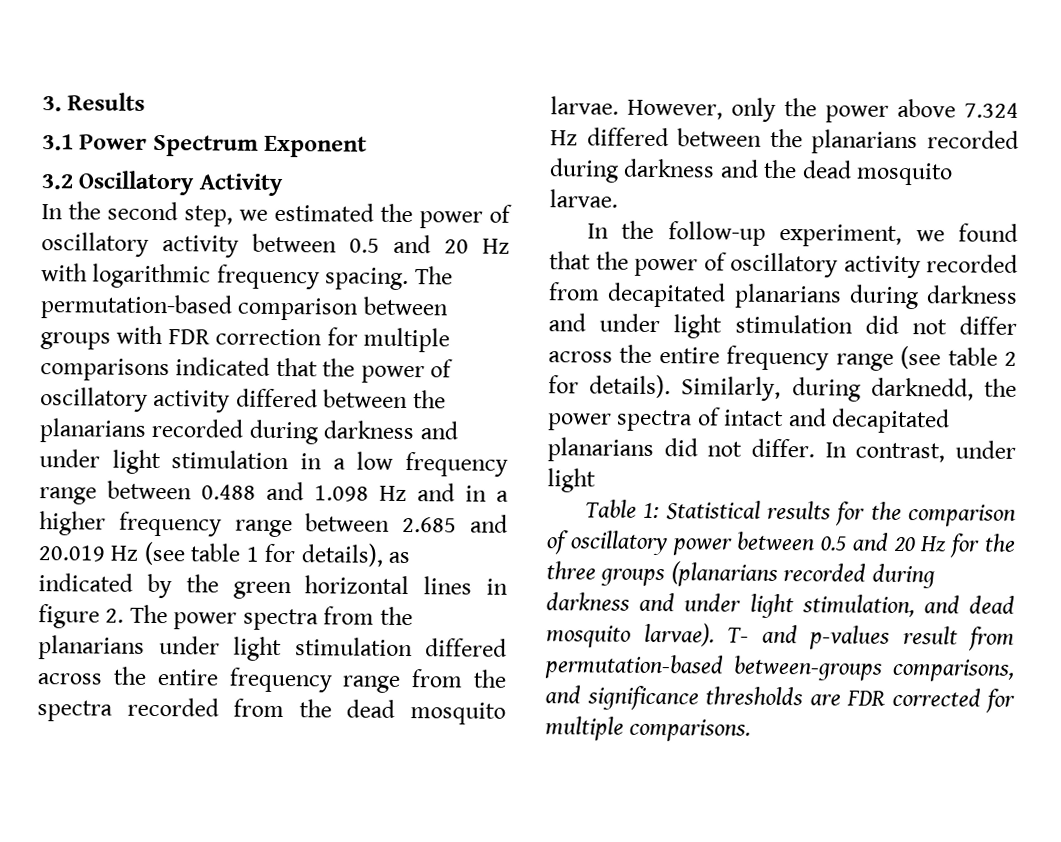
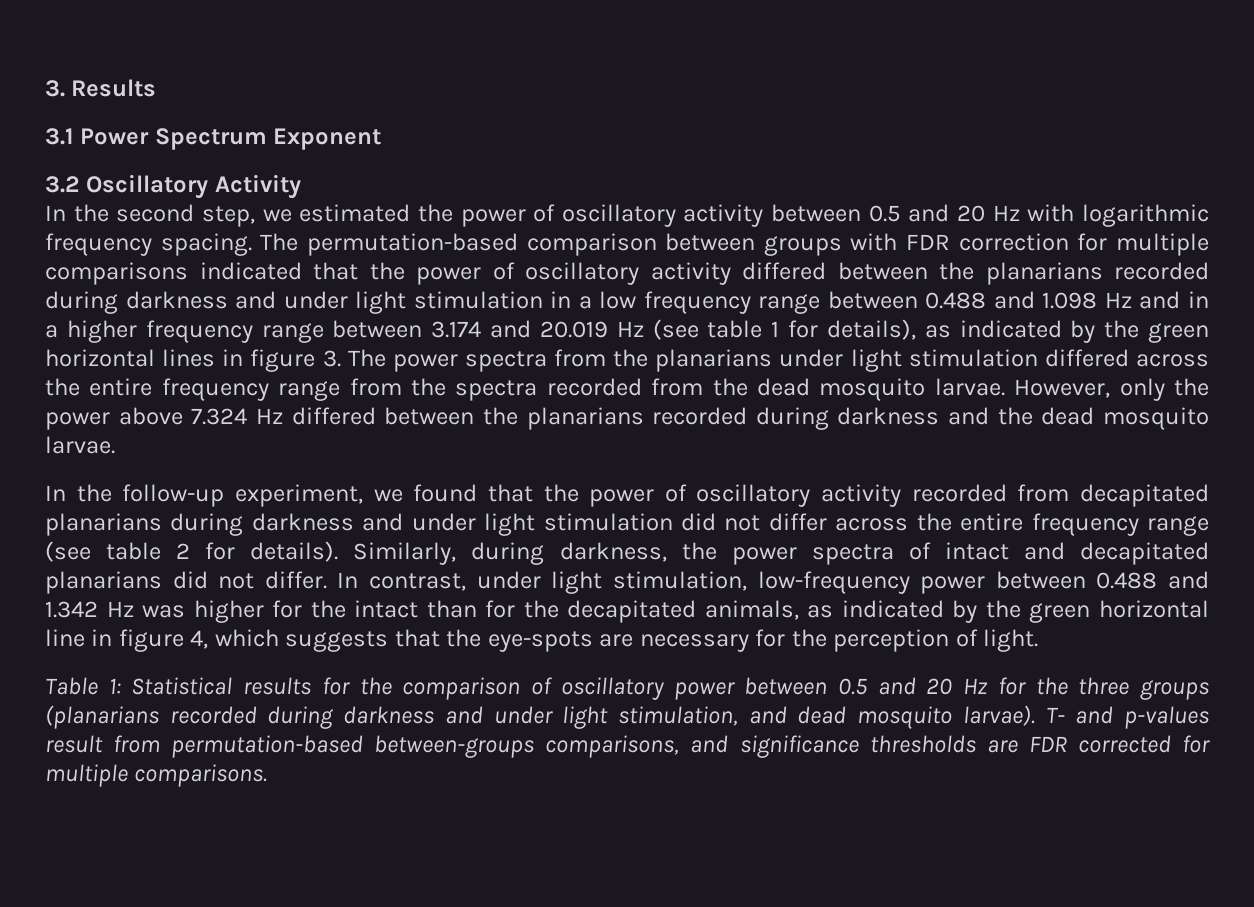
[402,516,458,533] 2.685 -> [431,321,482,338] 3.174
[105,608,125,623] 2. -> [322,350,341,367] 3.
[870,377,974,401] darknedd, -> [559,542,667,562] darkness,
(596, 480) none -> [612,571,1209,594] [45,600,1209,623] [45,629,1039,652] stimulation, low-frequency power between 0.488 and 1.342 Hz was higher for the intact than for the decapitated animals, as indicated by the green horizontal line in figure 4, which suggests that the eye-spots are necessary for the perception of light.

